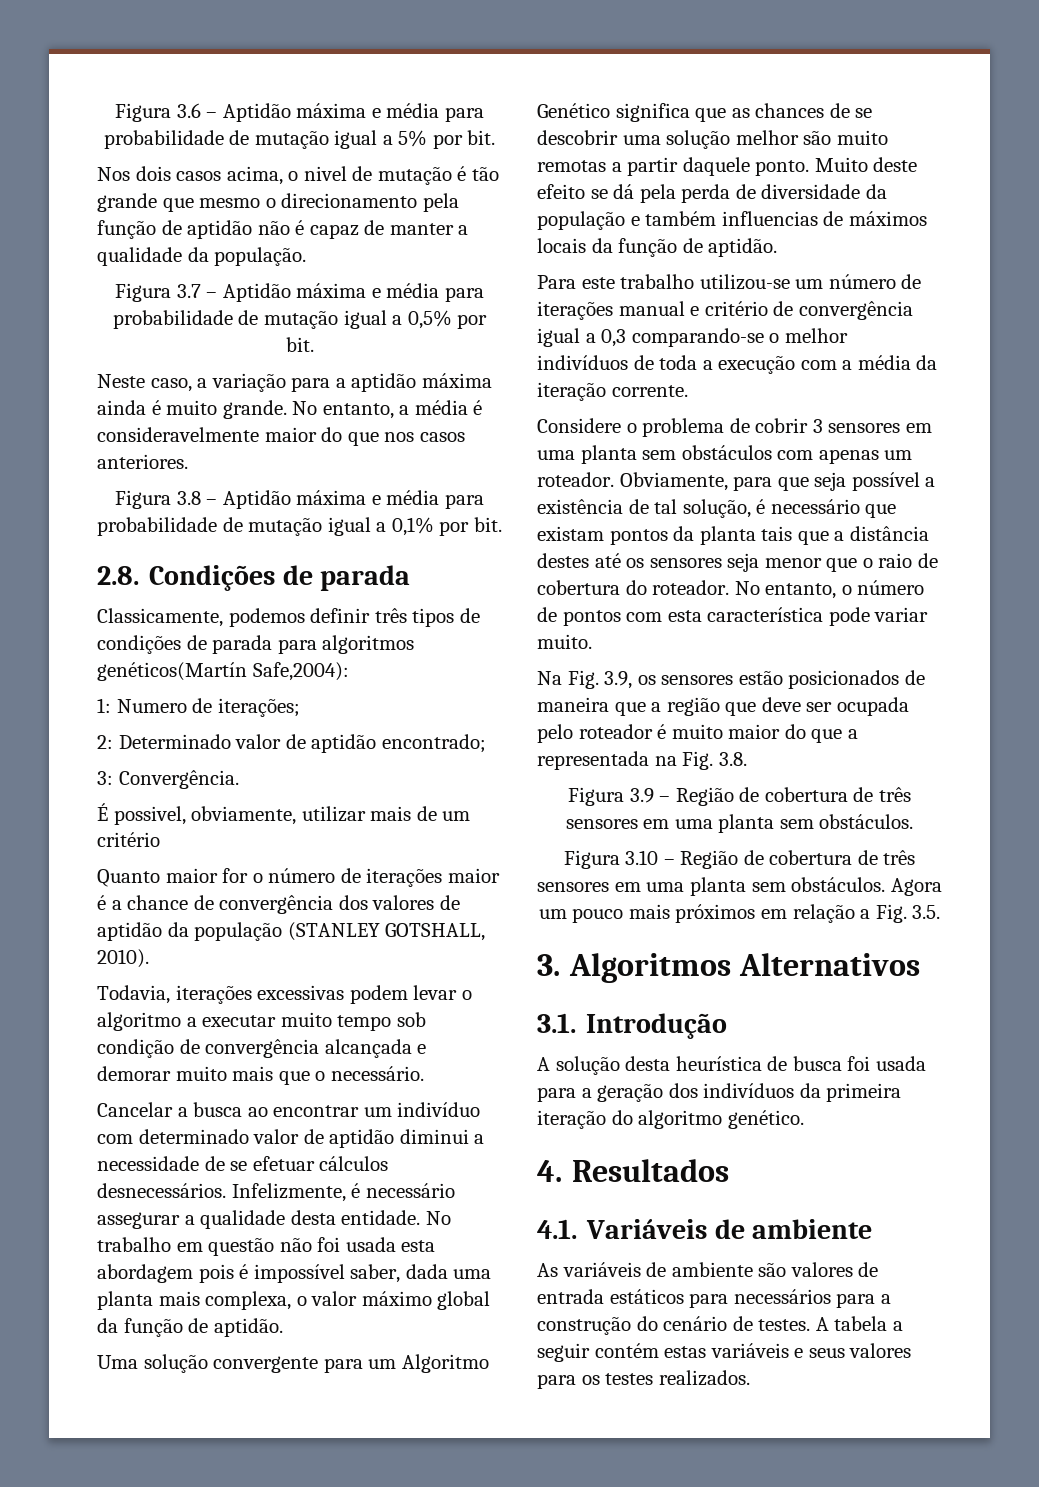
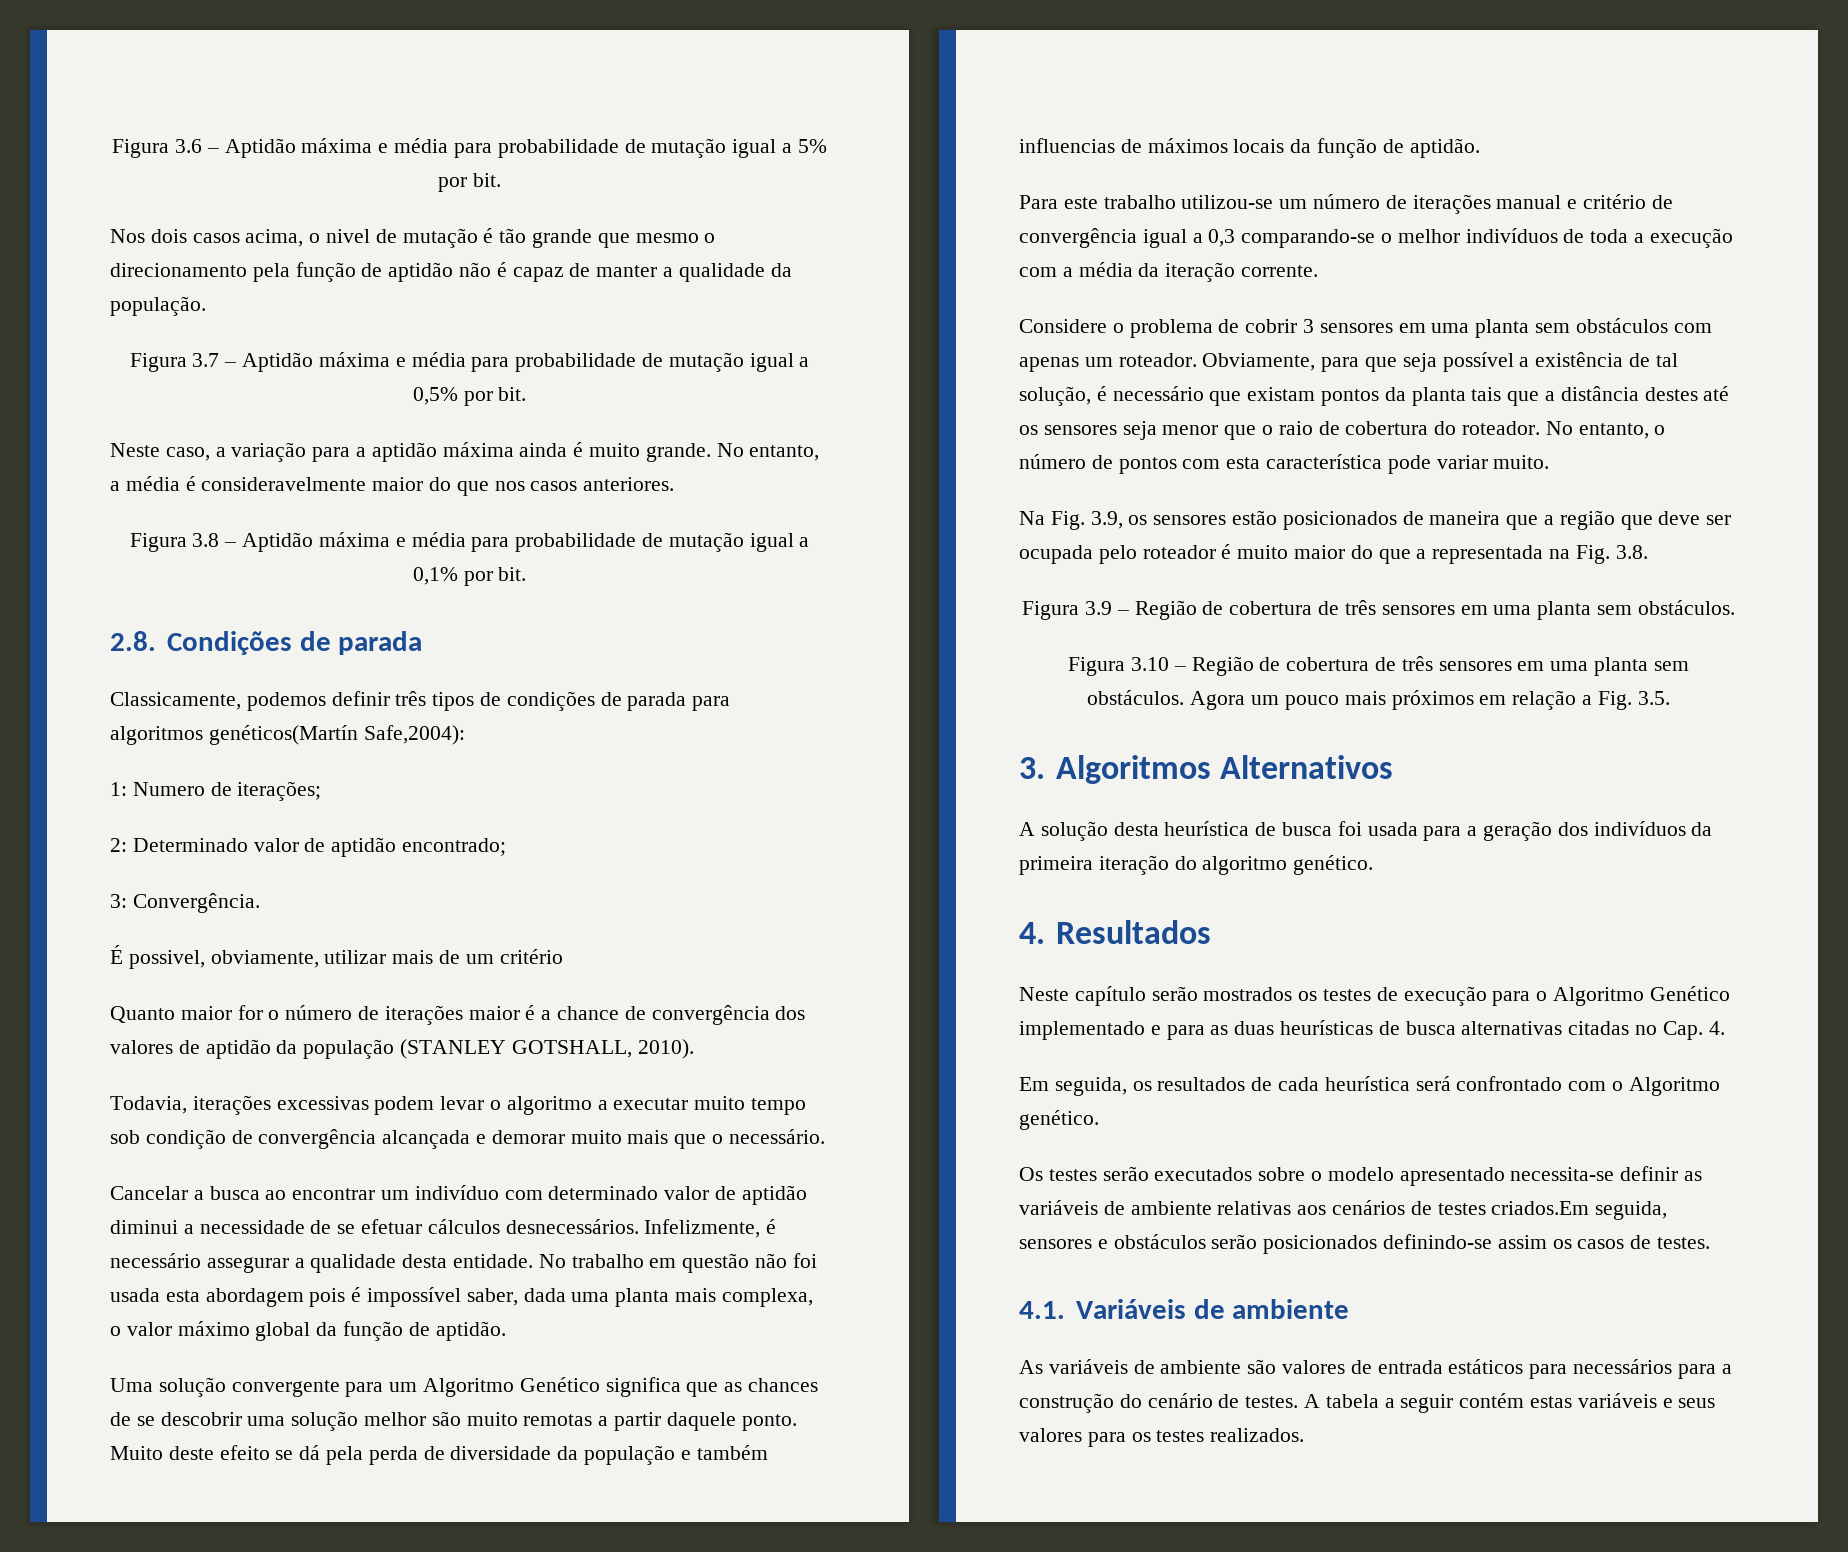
[537,1013,728,1039] // 3.1. Introdução -> (1393, 767) none
(730, 1170) none -> [1019,986,1730,1006] [1019,1020,1725,1040] [1019,1076,1720,1096] [1019,1110,1099,1130] [1019,1166,1703,1186] [1019,1200,1668,1220] [1019,1234,1711,1254] // Neste capítulo serão mostrados os testes de execução para o Algoritmo Genético implementado e para as duas heurísticas de busca alternativas citadas no Cap. 4. // Em seguida, os resultados de cada heurística será confrontado com o Algoritmo genético. // Os testes serão executados sobre o modelo apresentado necessita-se definir as variáveis de ambiente relativas aos cenários de testes criados.Em seguida, sensores e obstáculos serão posicionados definindo-se assim os casos de testes.

